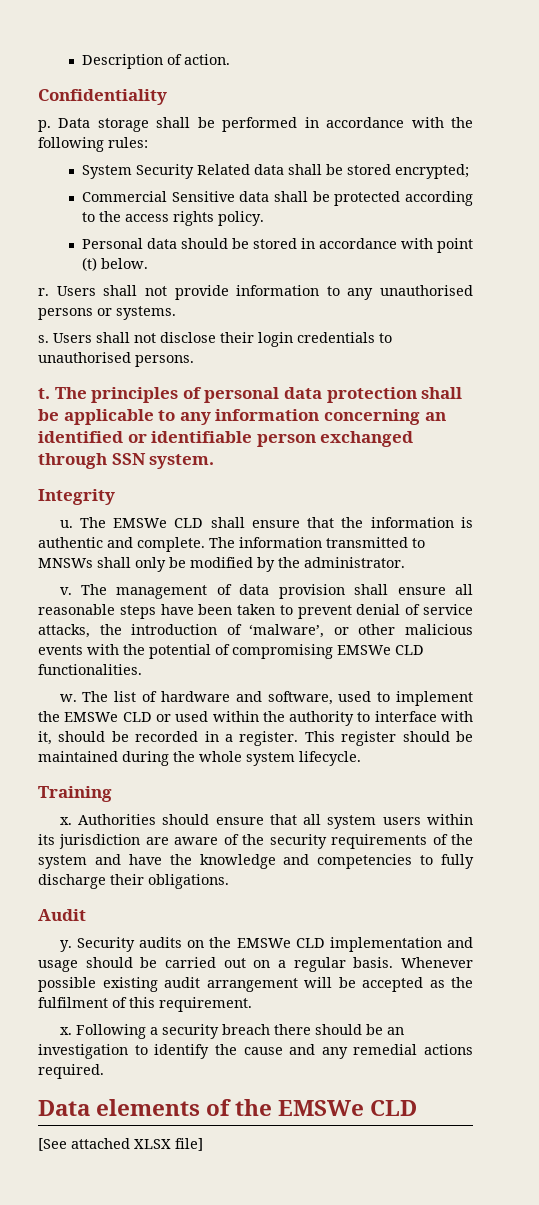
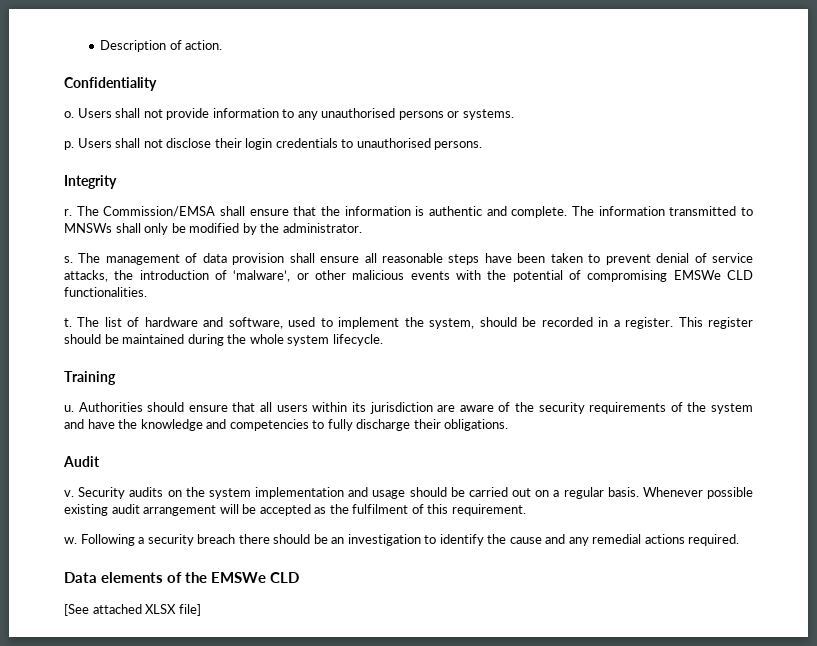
[38,117,474,132] [38,137,148,152] [81,164,469,179] [81,191,473,206] [81,211,264,226] [81,238,474,253] [81,257,148,271] [38,288,49,296] p. Data storage shall be performed in accordance with the following rules: // System Security Related data shall be stored encrypted; // Commercial Sensitive data shall be protected according to the access rights policy. // Personal data should be stored in accordance with point (t) below. // r. -> [64,111,74,118] o.
[38,335,49,343] s. -> [64,141,74,150] p.
[38,387,463,403] [38,409,446,425] [38,431,414,447] [38,453,215,469] [38,489,115,505] [59,517,204,528] t. The principles of personal data protection shall be applicable to any information concerning an identified or identifiable person exchanged through SSN system. // Integrity // u. The EMSWe CLD -> [64,175,117,189] [64,206,216,217] Integrity // r. The Commission/EMSA
[59,587,72,595] v. -> [64,256,73,263] s.
[59,694,77,702] w. -> [64,318,72,327] t.
[64,711,474,726] [38,731,52,745] EMSWe CLD or used within the authority to interface with it, -> [429,318,475,329] system,
[59,817,72,825] x. -> [64,405,74,412] u.
[327,815,377,829] system -> (273, 407) none
[59,940,72,952] y. -> [64,490,74,497] v.
[236,938,325,948] EMSWe CLD -> [208,488,251,499] system
[59,1027,72,1035] x. -> [64,537,77,544] w.

